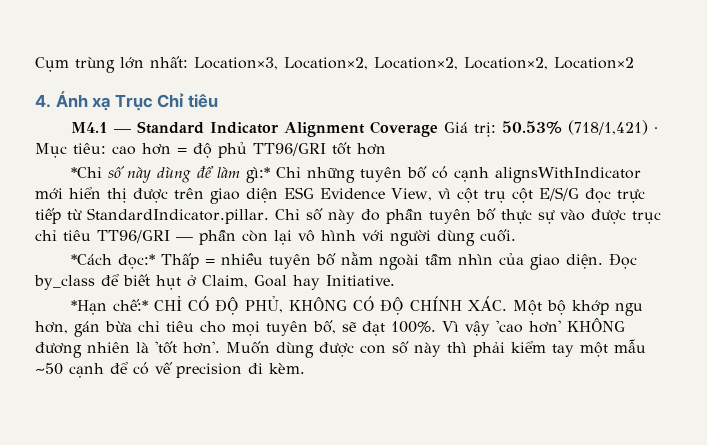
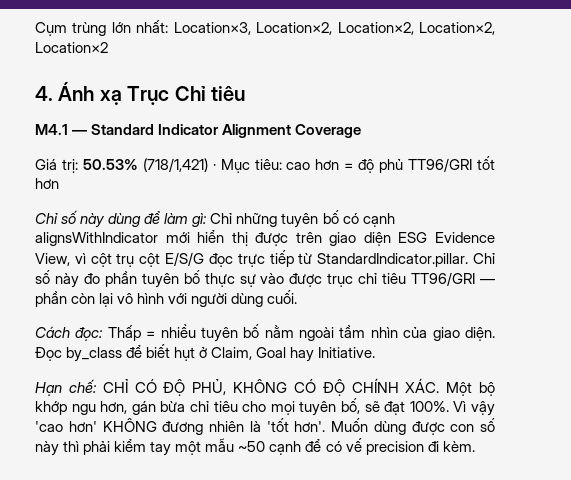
(439, 129) none -> (362, 131) //
[71,167,103,178] *Chỉ -> [35,213,58,224] Chỉ
[246,167,271,183] gì:* -> [192,213,208,227] gì:
[71,254,156,269] *Cách đọc:* -> [35,326,104,341] Cách đọc:
[71,299,149,315] *Hạn chế:* -> [35,379,97,396] Hạn chế:

